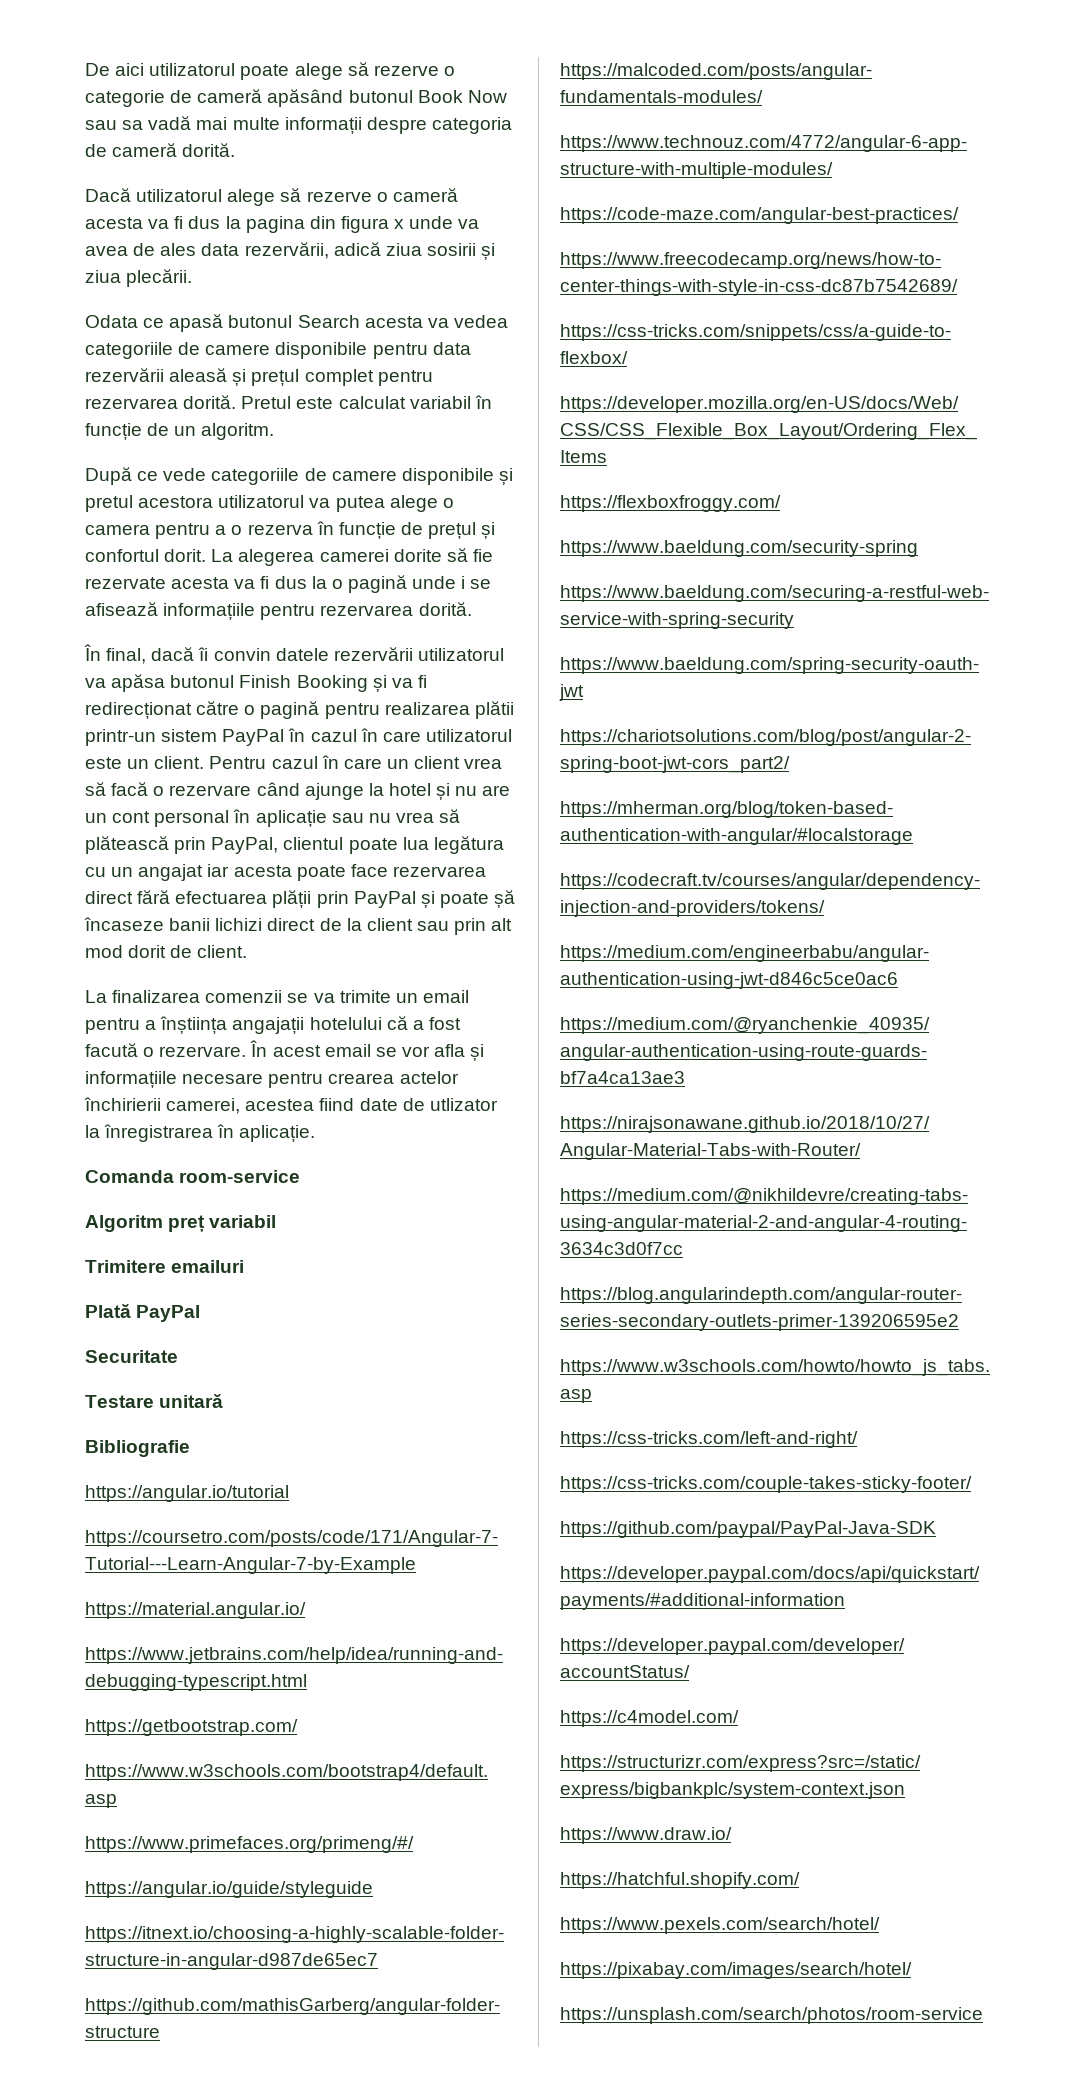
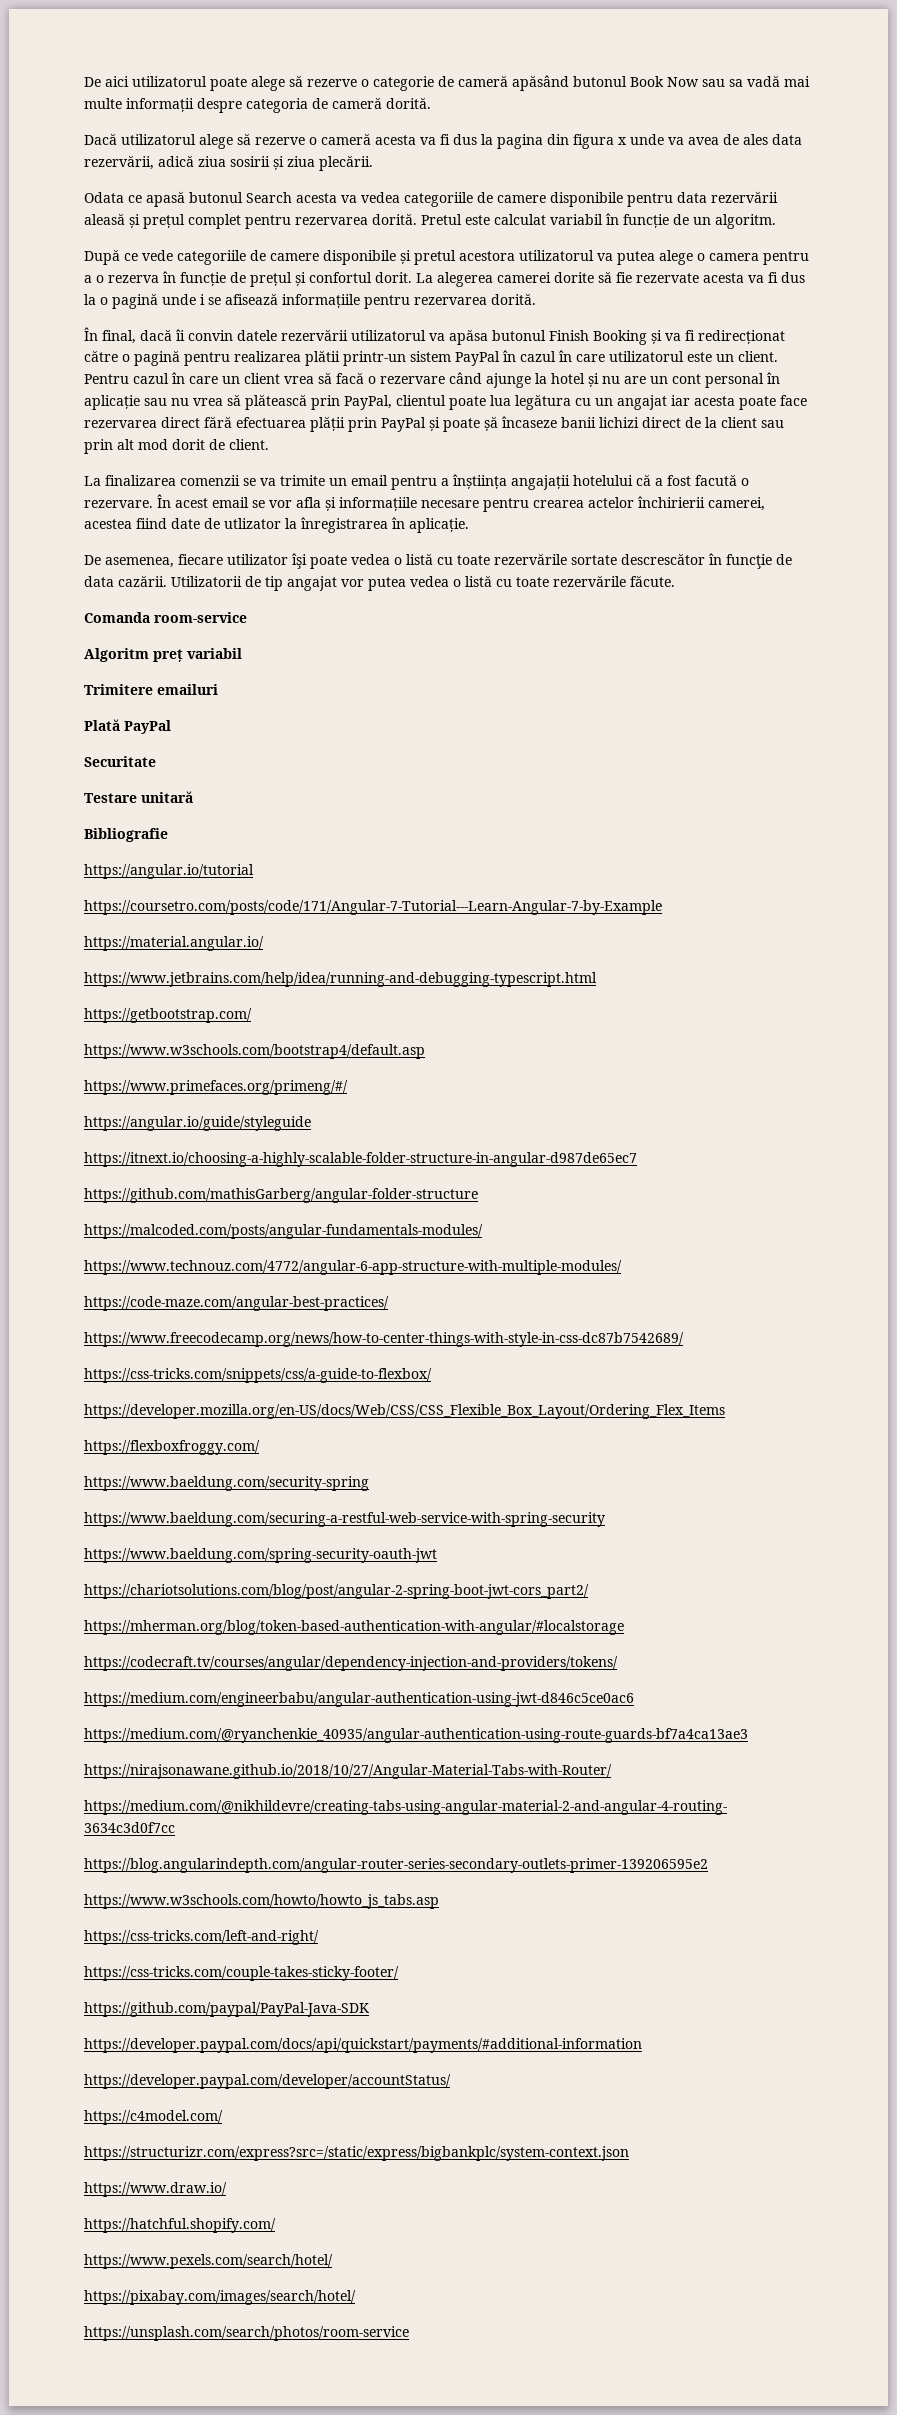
(316, 1133) none -> [84,553,792,569] [84,575,675,591] // De asemenea, fiecare utilizator îşi poate vedea o listă cu toate rezervările sortate descrescător în funcţie de data cazării. Utilizatorii de tip angajat vor putea vedea o listă cu toate rezervările făcute.

